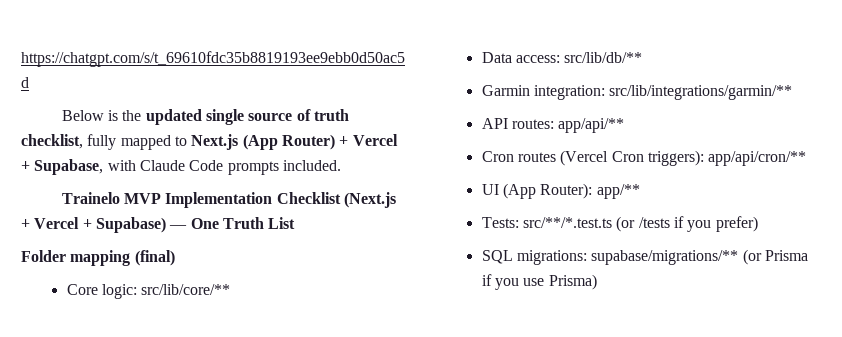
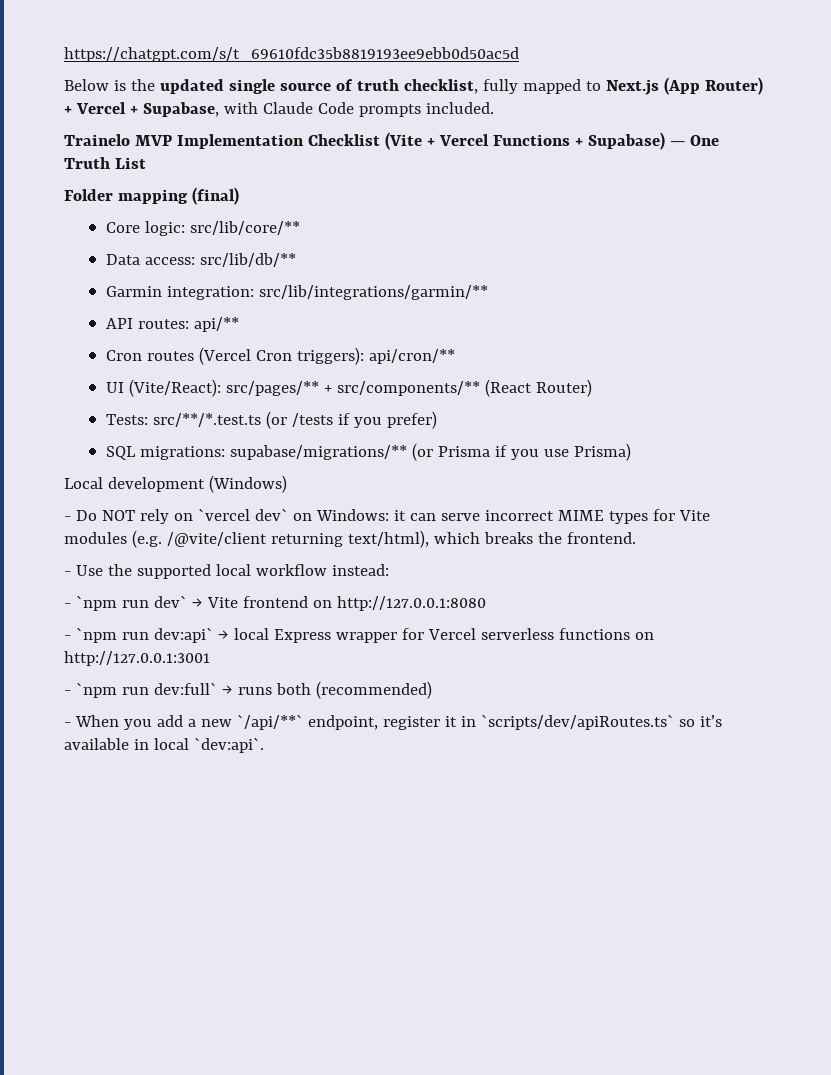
[344,192,397,208] [21,217,80,229] (Next.js + Vercel -> [384,132,570,150] (Vite + Vercel Functions
[558,118,625,133] app/api/** -> [193,317,239,332] api/**
[708,151,807,166] app/api/cron/** -> [368,349,455,364] api/cron/**
[502,183,640,199] (App Router): app/** -> [128,379,592,397] (Vite/React): src/pages/** + src/components/** (React Router)
(597, 282) none -> [64,475,287,493] [64,508,710,524] [64,530,636,548] [64,564,389,579] [64,595,486,611] [64,627,654,643] [64,651,210,666] [64,681,432,699] [64,714,722,730] [64,737,264,753] // Local development (Windows) // - Do NOT rely on `vercel dev` on Windows: it can serve incorrect MIME types for Vite modules (e.g. /@vite/client returning text/html), which breaks the frontend. // - Use the supported local workflow instead: // - `npm run dev` → Vite frontend on http://127.0.0.1:8080 // - `npm run dev:api` → local Express wrapper for Vercel serverless functions on http://127.0.0.1:3001 // - `npm run dev:full` → runs both (recommended) // - When you add a new `/api/**` endpoint, register it in `scripts/dev/apiRoutes.ts` so it’s available in local `dev:api`.

